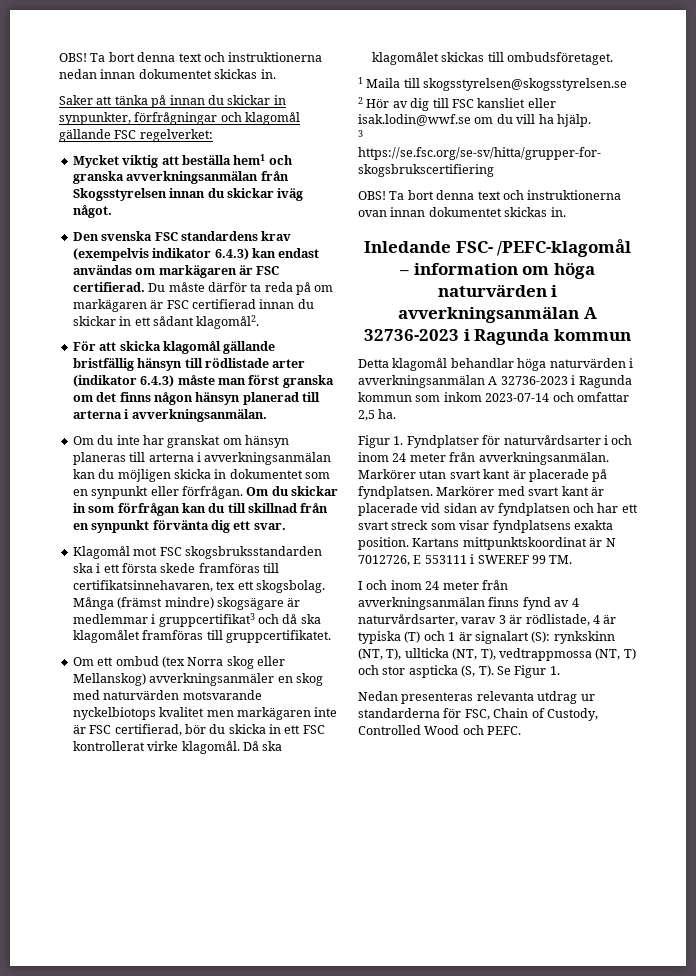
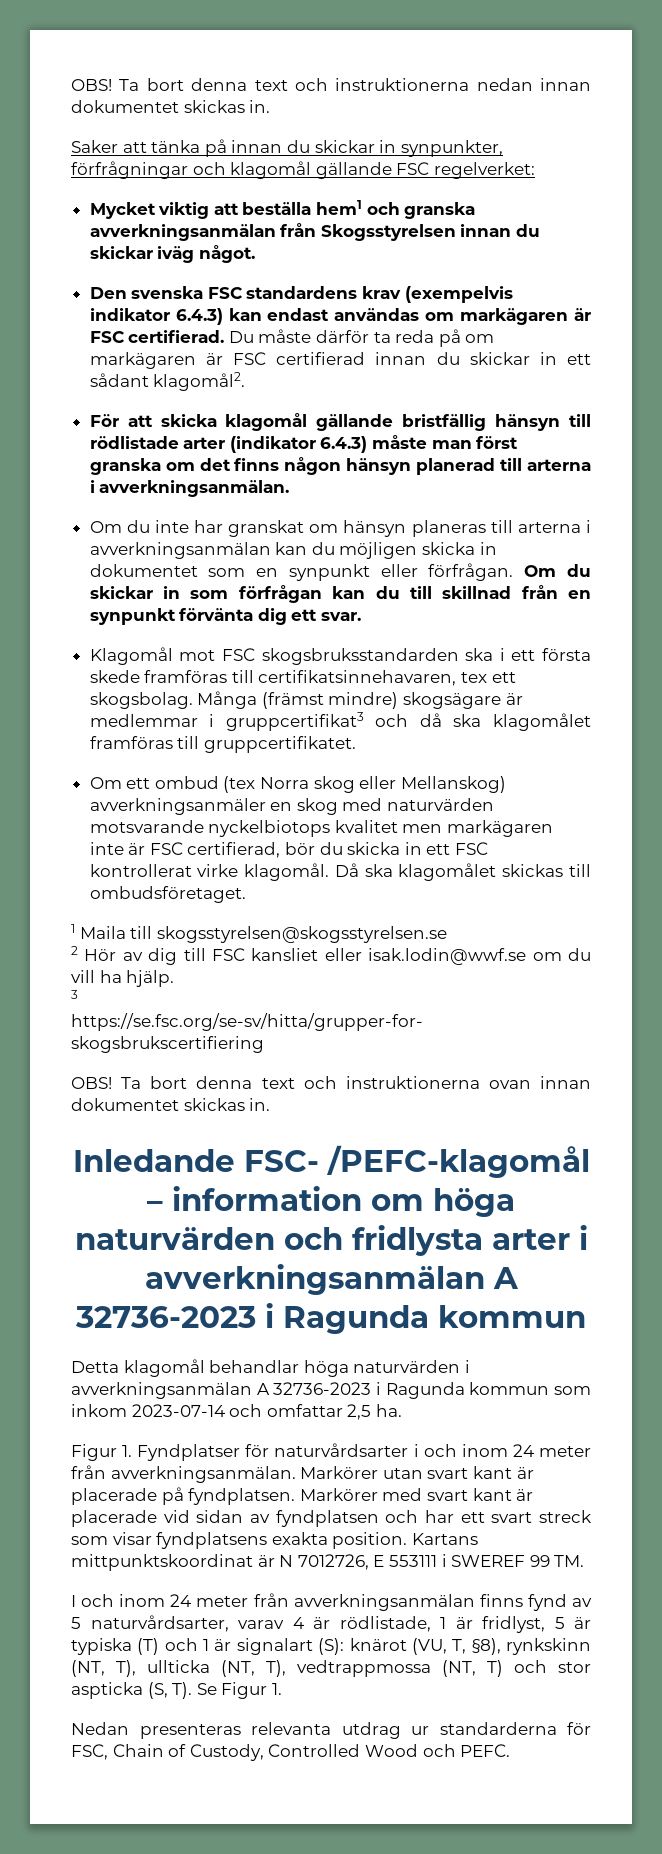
(547, 290) none -> [283,1225,570,1256] och fridlysta arter
[571,598,579,607] 4 -> [71,1617,81,1629] 5
[498,615,506,624] 3 -> [292,1617,304,1629] 4
[592,615,600,624] 4 -> [440,1616,565,1633] 1 är fridlyst, 5
(551, 637) none -> [349,1638,501,1655] knärot (VU, T, §8),

